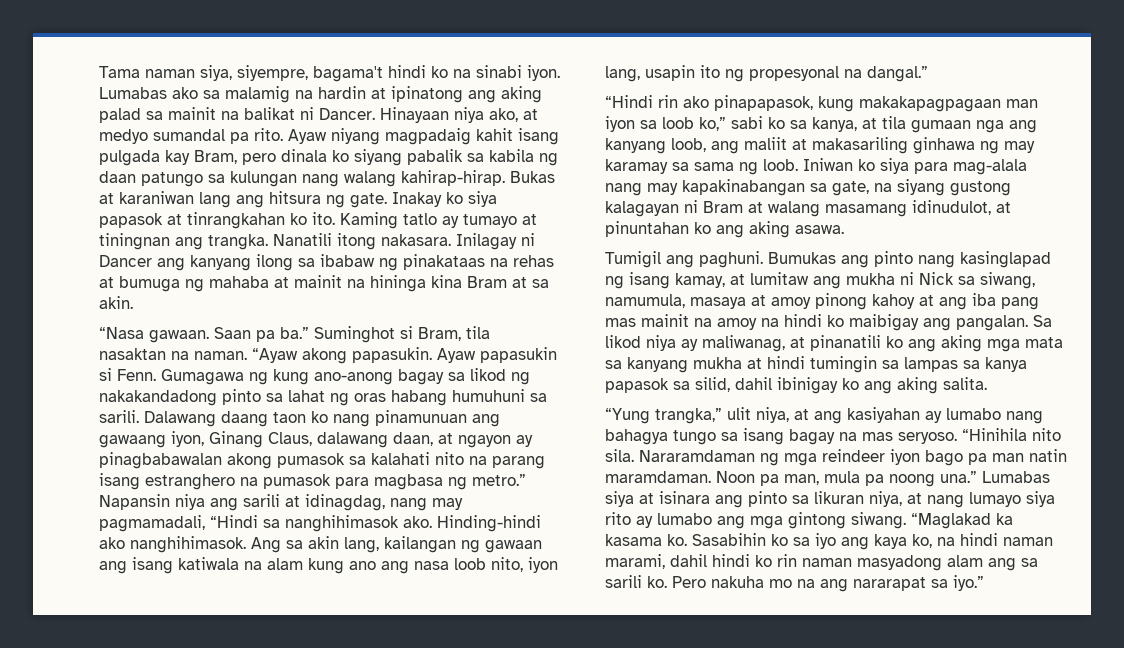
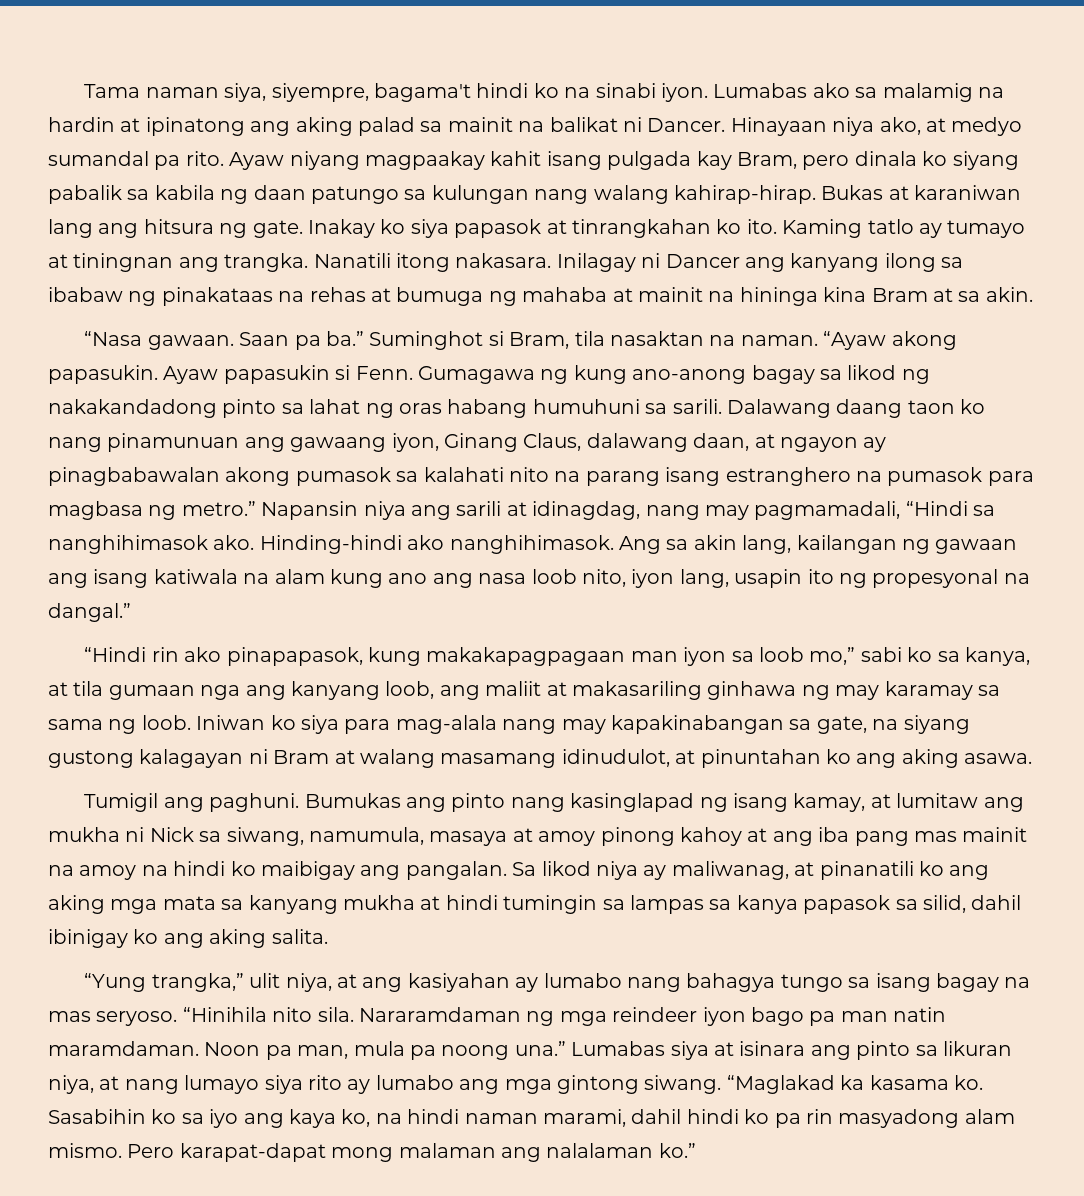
[385,128,471,145] magpadaig -> [365,151,485,170] magpaakay
[699,117,726,131] ko,” -> [809,647,856,665] mo,”
[777,554,1038,571] [605,575,984,592] rin naman masyadong alam ang sa sarili ko. Pero nakuha mo na ang nararapat sa iyo.” -> [774,1109,1015,1128] [48,1143,696,1162] pa rin masyadong alam mismo. Pero karapat-dapat mong malaman ang nalalaman ko.”

